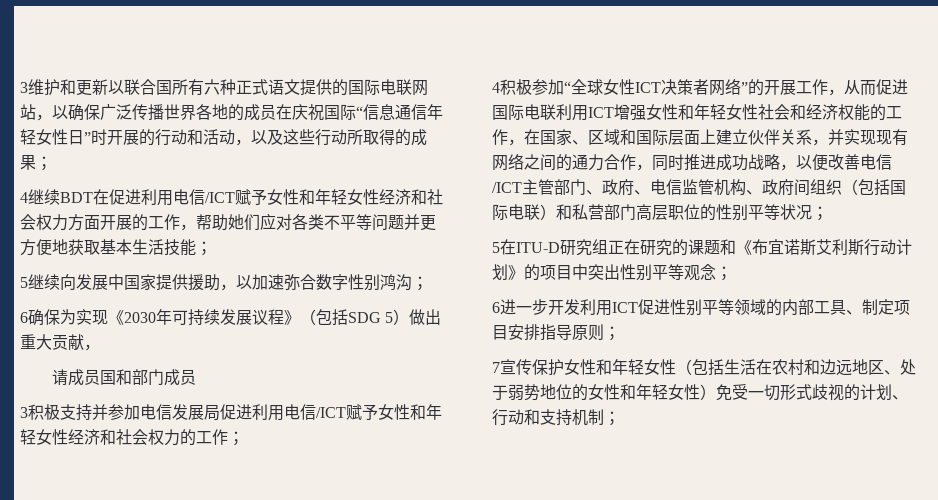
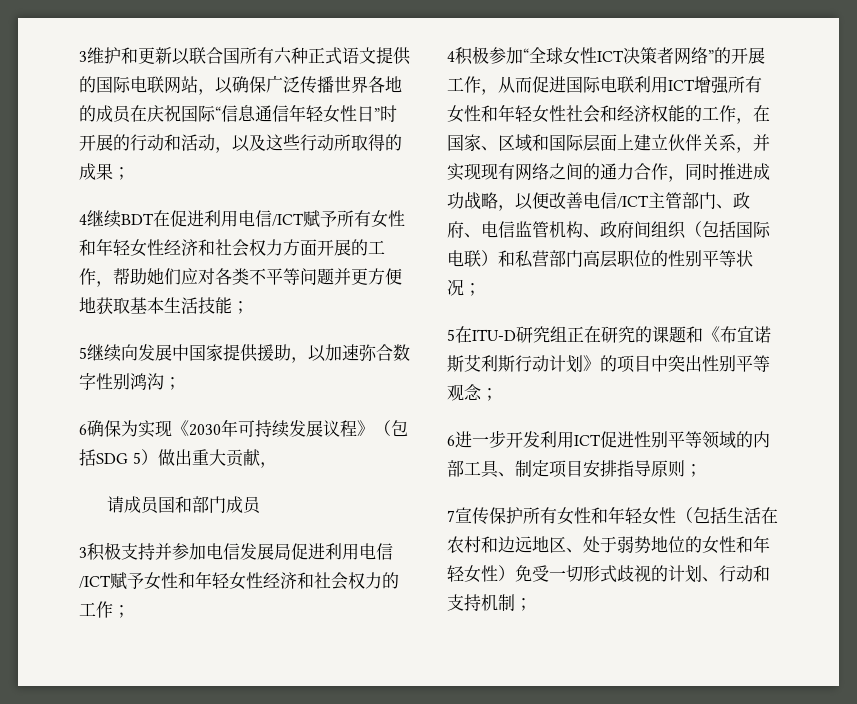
(267, 197) none -> [337,210,371,227] 所有
(646, 113) none -> [728,76,762,93] 所有
(564, 367) none -> [523,507,557,524] 所有

